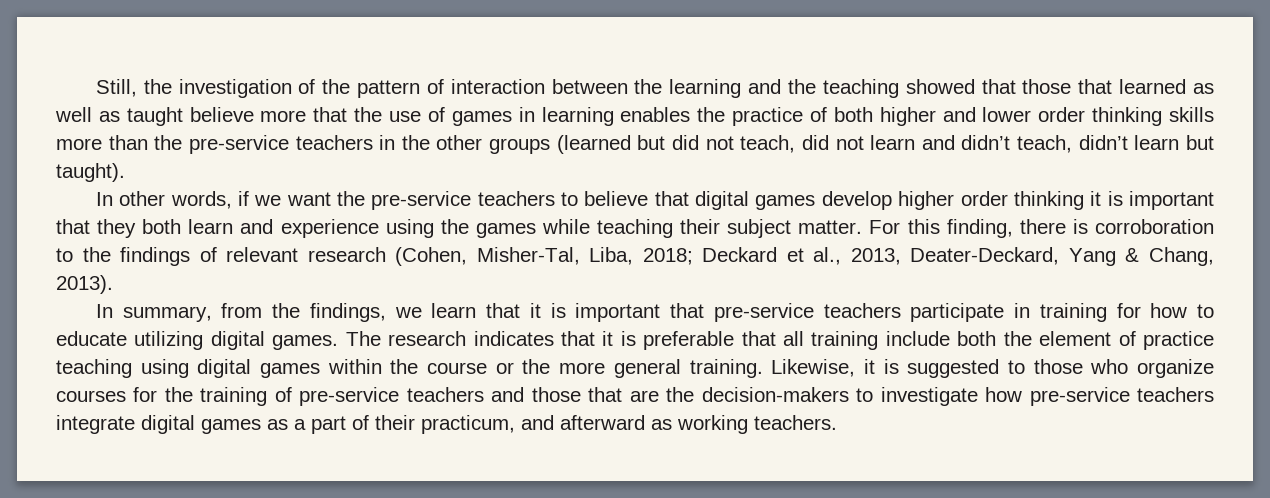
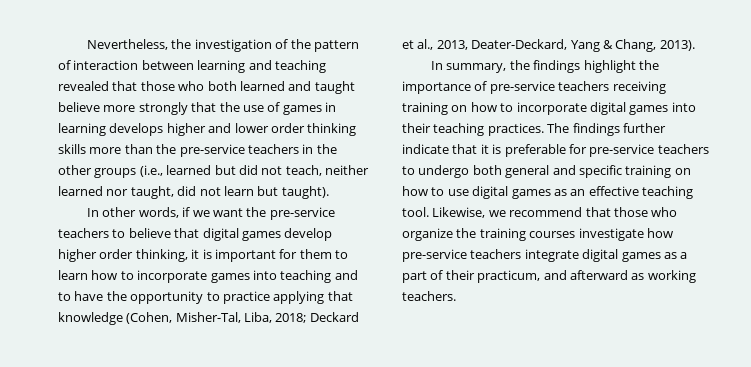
[95,79,137,97] Still, -> [87,39,169,50] Nevertheless,
[634,79,663,94] the -> (194, 65) none
[788,79,1215,98] [55,107,120,122] the teaching showed that those that learned as well as -> [274,60,326,73] [58,81,312,91] teaching revealed that those who both learned and
(307, 116) none -> [138,102,188,115] strongly
[620,107,873,126] enables the practice of both -> [109,123,164,136] develops
[556,135,631,154] (learned -> [139,165,212,177] (i.e., learned
[801,135,1128,153] did not learn and didn’t teach, didn’t -> [325,165,369,175] [58,186,221,199] neither learned nor taught, did not
[1013,191,1214,210] [56,219,1214,238] [56,247,386,266] thinking it is important that they both learn and experience using the games while teaching their subject matter. For this finding, there is corroboration to the findings of relevant research -> [135,249,348,262] [58,270,358,283] [58,291,353,304] [58,312,123,325] thinking, it is important for them to learn how to incorporate games into teaching and to have the opportunity to practice applying that knowledge
[221,303,1215,322] [56,331,1215,350] [56,359,1215,378] [56,387,874,406] from the findings, we learn that it is important that pre-service teachers participate in training for how to educate utilizing digital games. The research indicates that it is preferable that all training include both the element of practice teaching using digital games within the course or the more general training. Likewise, it is suggested to those who organize courses for the training of pre-service teachers and those that are the decision-makers to -> [509,60,659,73] [402,81,666,94] [402,102,696,115] [402,123,666,136] [402,144,709,157] [402,165,691,178] [402,186,693,199] [402,207,678,218] [402,228,576,241] the findings highlight the importance of pre-service teachers receiving training on how to incorporate digital games into their teaching practices. The findings further indicate that it is preferable for pre-service teachers to undergo both general and specific training on how to use digital games as an effective teaching tool. Likewise, we recommend that those who organize the training courses

